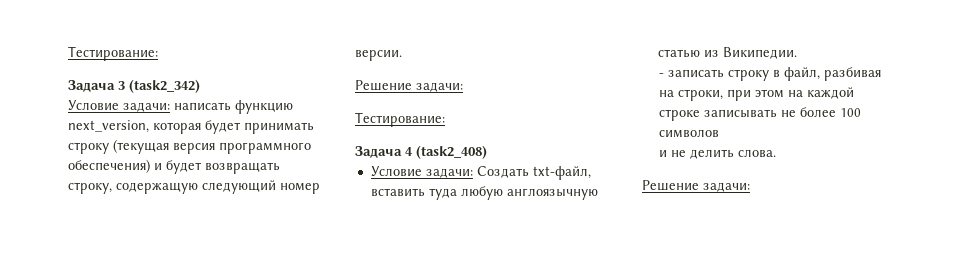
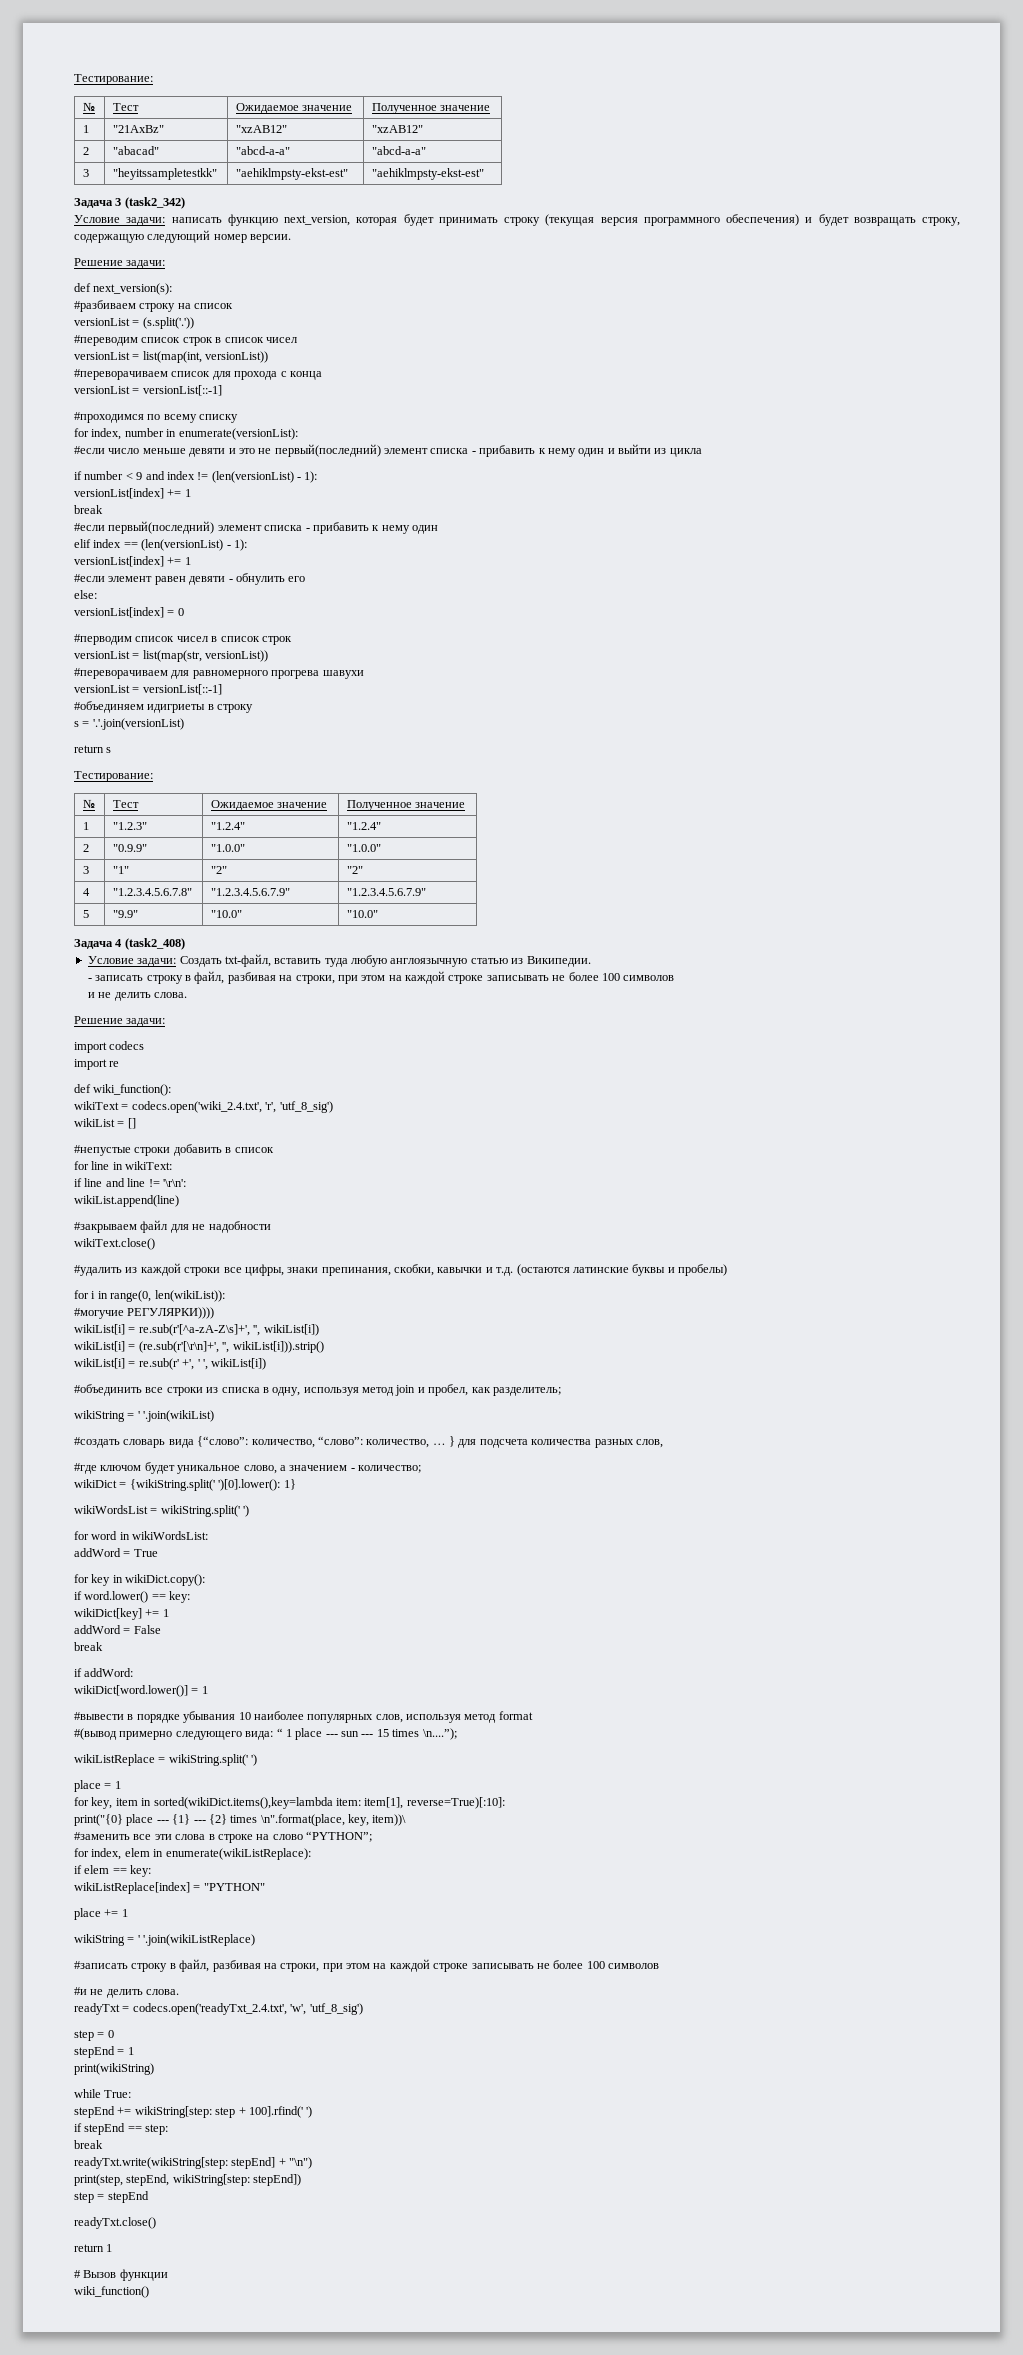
[68,46,158,61] Тестирование: -> [74,74,153,85] [82,102,95,111] [112,103,139,111] [235,103,353,114] [371,103,491,114] [82,125,89,133] [112,125,164,133] [235,125,287,133] [371,125,423,133] [82,147,89,155] [112,146,159,155] [235,146,290,155] [371,146,426,155] [82,169,89,177] [112,168,217,180] [235,168,348,180] [371,168,484,180] Тестирование: // № | Тест | Ожидаемое значение | Полученное значение // 1 | "21AxBz" | "xzAB12" | "xzAB12" // 2 | "abacad" | "abcd-a-a" | "abcd-a-a" // 3 | "heyitssampletestkk" | "aehiklmpsty-ekst-est" | "aehiklmpsty-ekst-est"
[355,112,445,127] Тестирование: -> [74,283,173,295] [74,300,234,312] [74,317,194,329] [74,335,297,346] [74,351,269,363] [74,369,322,380] [74,385,222,396] [74,412,239,423] [74,428,298,440] [74,444,702,457] [74,471,318,483] [74,488,191,499] [74,505,103,514] [74,521,438,534] [74,539,247,551] [74,556,191,567] [74,573,306,585] [74,590,97,599] [74,607,184,618] [74,634,292,645] [74,650,269,662] [74,668,364,679] [74,684,222,695] [74,701,254,713] [74,718,184,730] [74,745,112,753] [74,771,153,782] [82,799,95,808] [112,800,139,808] [210,800,328,811] [346,800,466,811] [82,822,89,830] [112,822,147,830] [210,822,245,830] [346,822,381,830] [82,844,89,852] [112,844,147,852] [210,844,245,852] [346,844,381,852] [82,866,89,874] [112,866,129,874] [210,866,227,874] [346,866,363,874] [82,888,90,896] [112,888,192,896] [210,888,290,896] [346,888,426,896] [82,910,89,918] [112,910,138,918] [210,910,242,918] [346,910,378,918] def next_version(s): // #разбиваем строку на список // versionList = (s.split('.')) // #переводим список строк в список чисел // versionList = list(map(int, versionList)) // #переворачиваем список для прохода с конца // versionList = versionList[::-1] // #проходимся по всему списку // for index, number in enumerate(versionList): // #если число меньше девяти и это не первый(последний) элемент списка - прибавить к нему один и выйти из цикла // if number < 9 and index != (len(versionList) - 1): // versionList[index] += 1 // break // #если первый(последний) элемент списка - прибавить к нему один // elif index == (len(versionList) - 1): // versionList[index] += 1 // #если элемент равен девяти - обнулить его // else: // versionList[index] = 0 // #перводим список чисел в список строк // versionList = list(map(str, versionList)) // #переворачиваем для равномерного прогрева шавухи // versionList = versionList[::-1] // #объединяем идигриеты в строку // s = '.'.join(versionList) // return s // Тестирование: // № | Тест | Ожидаемое значение | Полученное значение // 1 | "1.2.3" | "1.2.4" | "1.2.4" // 2 | "0.9.9" | "1.0.0" | "1.0.0" // 3 | "1" | "2" | "2" // 4 | "1.2.3.4.5.6.7.8" | "1.2.3.4.5.6.7.9" | "1.2.3.4.5.6.7.9" // 5 | "9.9" | "10.0" | "10.0"
(750, 187) none -> [74,1041,145,1053] [74,1059,120,1070] [74,1084,172,1096] [74,1101,333,1113] [74,1118,136,1129] [74,1144,274,1156] [74,1161,173,1170] [74,1178,186,1187] [74,1195,179,1207] [74,1220,271,1233] [74,1238,155,1250] [74,1263,727,1276] [74,1290,225,1302] [74,1307,215,1319] [74,1324,319,1336] [74,1341,324,1353] [74,1358,267,1370] [74,1384,561,1396] [74,1410,215,1422] [74,1436,663,1448] [74,1462,421,1474] [74,1479,296,1491] [74,1505,250,1517] [74,1531,209,1540] [74,1548,158,1557] [74,1574,206,1586] [74,1591,191,1603] [74,1608,169,1620] [74,1625,161,1634] [74,1642,103,1651] [74,1668,134,1677] [74,1685,208,1697] [74,1711,533,1723] [74,1728,457,1740] [74,1754,258,1766] [74,1780,121,1792] [74,1797,505,1809] [74,1814,407,1826] [74,1831,372,1843] [74,1848,311,1860] [74,1865,152,1877] [74,1882,265,1894] [74,1908,128,1920] [74,1934,256,1946] [74,1959,659,1972] [74,1987,180,1998] [74,2003,363,2015] [74,2030,114,2041] [74,2046,134,2058] [74,2063,154,2075] [74,2089,132,2098] [74,2106,313,2118] [74,2123,169,2135] [74,2140,103,2149] [74,2157,313,2169] [74,2174,302,2186] [74,2191,149,2203] [74,2217,156,2229] [74,2244,113,2252] [74,2269,168,2281] [74,2286,149,2298] // import codecs // import re // def wiki_function(): // wikiText = codecs.open('wiki_2.4.txt', 'r', 'utf_8_sig') // wikiList = [] // #непустые строки добавить в список // for line in wikiText: // if line and line != '\r\n': // wikiList.append(line) // #закрываем файл для не надобности // wikiText.close() // #удалить из каждой строки все цифры, знаки препинания, скобки, кавычки и т.д. (остаются латинские буквы и пробелы) // for i in range(0, len(wikiList)): // #могучие РЕГУЛЯРКИ)))) // wikiList[i] = re.sub(r'[^a-zA-Z\s]+', '', wikiList[i]) // wikiList[i] = (re.sub(r'[\r\n]+', '', wikiList[i])).strip() // wikiList[i] = re.sub(r' +', ' ', wikiList[i]) // #объединить все строки из списка в одну, используя метод join и пробел, как разделитель; // wikiString = ' '.join(wikiList) // #создать словарь вида {“слово”: количество, “слово”: количество, … } для подсчета количества разных слов, // #где ключом будет уникальное слово, а значением - количество; // wikiDict = {wikiString.split(' ')[0].lower(): 1} // wikiWordsList = wikiString.split(' ') // for word in wikiWordsList: // addWord = True // for key in wikiDict.copy(): // if word.lower() == key: // wikiDict[key] += 1 // addWord = False // break // if addWord: // wikiDict[word.lower()] = 1 // #вывести в порядке убывания 10 наиболее популярных слов, используя метод format // #(вывод примерно следующего вида: “ 1 place --- sun --- 15 times \n....”); // wikiListReplace = wikiString.split(' ') // place = 1 // for key, item in sorted(wikiDict.items(),key=lambda item: item[1], reverse=True)[:10]: // print("{0} place --- {1} --- {2} times \n".format(place, key, item))\ // #заменить все эти слова в строке на слово “PYTHON”; // for index, elem in enumerate(wikiListReplace): // if elem == key: // wikiListReplace[index] = "PYTHON" // place += 1 // wikiString = ' '.join(wikiListReplace) // #записать строку в файл, разбивая на строки, при этом на каждой строке записывать не более 100 символов // #и не делить слова. // readyTxt = codecs.open('readyTxt_2.4.txt', 'w', 'utf_8_sig') // step = 0 // stepEnd = 1 // print(wikiString) // while True: // stepEnd += wikiString[step: step + 100].rfind(' ') // if stepEnd == step: // break // readyTxt.write(wikiString[step: stepEnd] + "\n") // print(step, stepEnd, wikiString[step: stepEnd]) // step = stepEnd // readyTxt.close() // return 1 // # Вызов функции // wiki_function()

